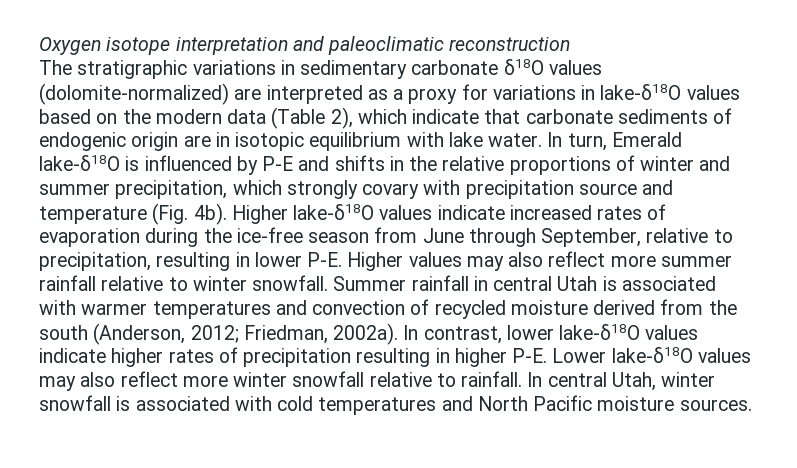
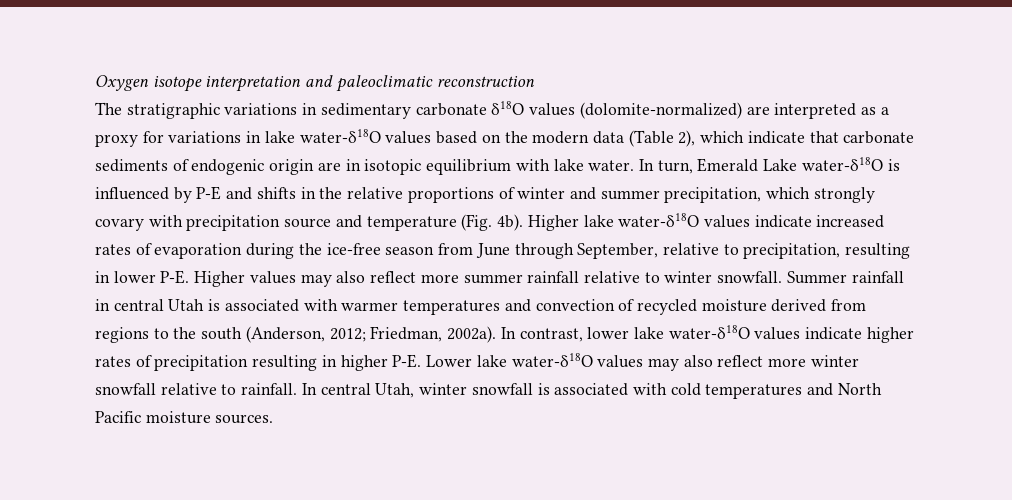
[600,84,682,100] lake-δ18O -> [264,129,381,143] lake water-δ18O
[39,155,120,171] lake-δ18O -> [763,157,883,171] Lake water-δ18O
[293,204,375,220] lake-δ18O -> [583,213,700,227] lake water-δ18O
(704, 307) none -> [95,327,169,343] regions to
[559,324,641,340] lake-δ18O -> [633,325,750,339] lake water-δ18O
[611,347,693,363] lake-δ18O -> [476,353,593,367] lake water-δ18O

